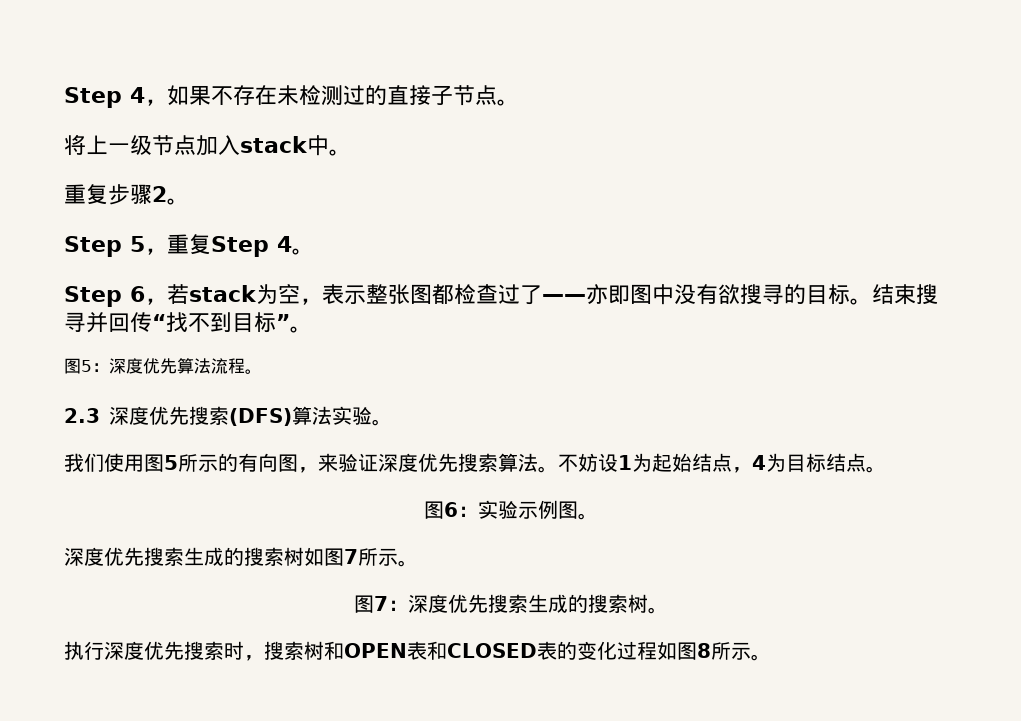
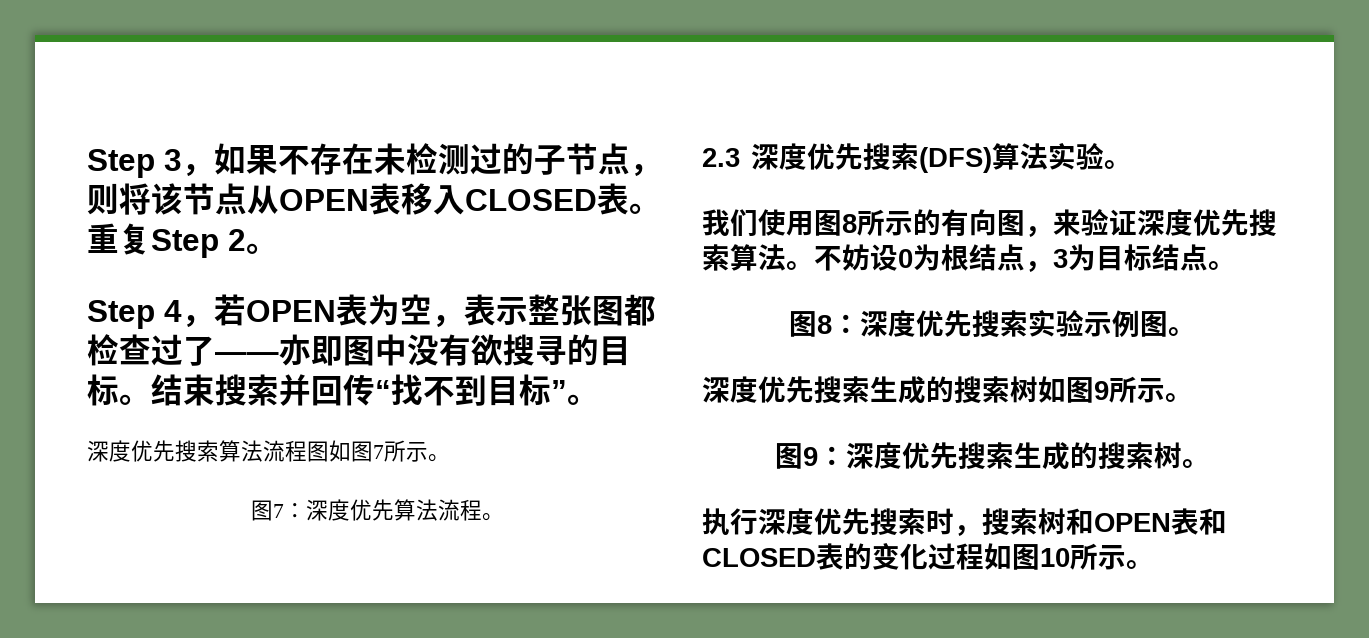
[64,87,145,108] Step 4 -> [87,149,182,178] Step 3
[387,85,519,106] [64,134,351,156] [64,184,152,205] 直接子节点。 // 将上一级节点加入stack中。 // 重复步骤 -> [534,143,662,177] [87,183,661,215] [87,223,219,258] 子节点，则将该节点从OPEN表移入CLOSED表。重复Step
[130,234,314,257] [64,284,257,307] 5，重复Step 4。 // Step 6，若stack -> [164,294,368,328] 4，若OPEN表
[64,312,86,332] 寻 -> [247,374,279,406] 索
[64,358,92,374] 图5 -> [87,440,450,462] [250,500,284,521] 深度优先搜索算法流程图如图7所示。 // 图7
[164,455,178,470] 5 -> [842,214,857,233] 8
[618,453,766,473] 1为起始结点，4 -> [898,244,1068,272] 0为根结点，3
[443,502,478,517] 6： -> [816,310,1028,337] 8：深度优先搜索
[344,548,418,567] [353,595,388,613] 7所示。 // 图7 -> [1094,376,1193,403] [774,443,818,469] 9所示。 // 图9
[696,643,711,658] 8 -> [1040,548,1070,567] 10

